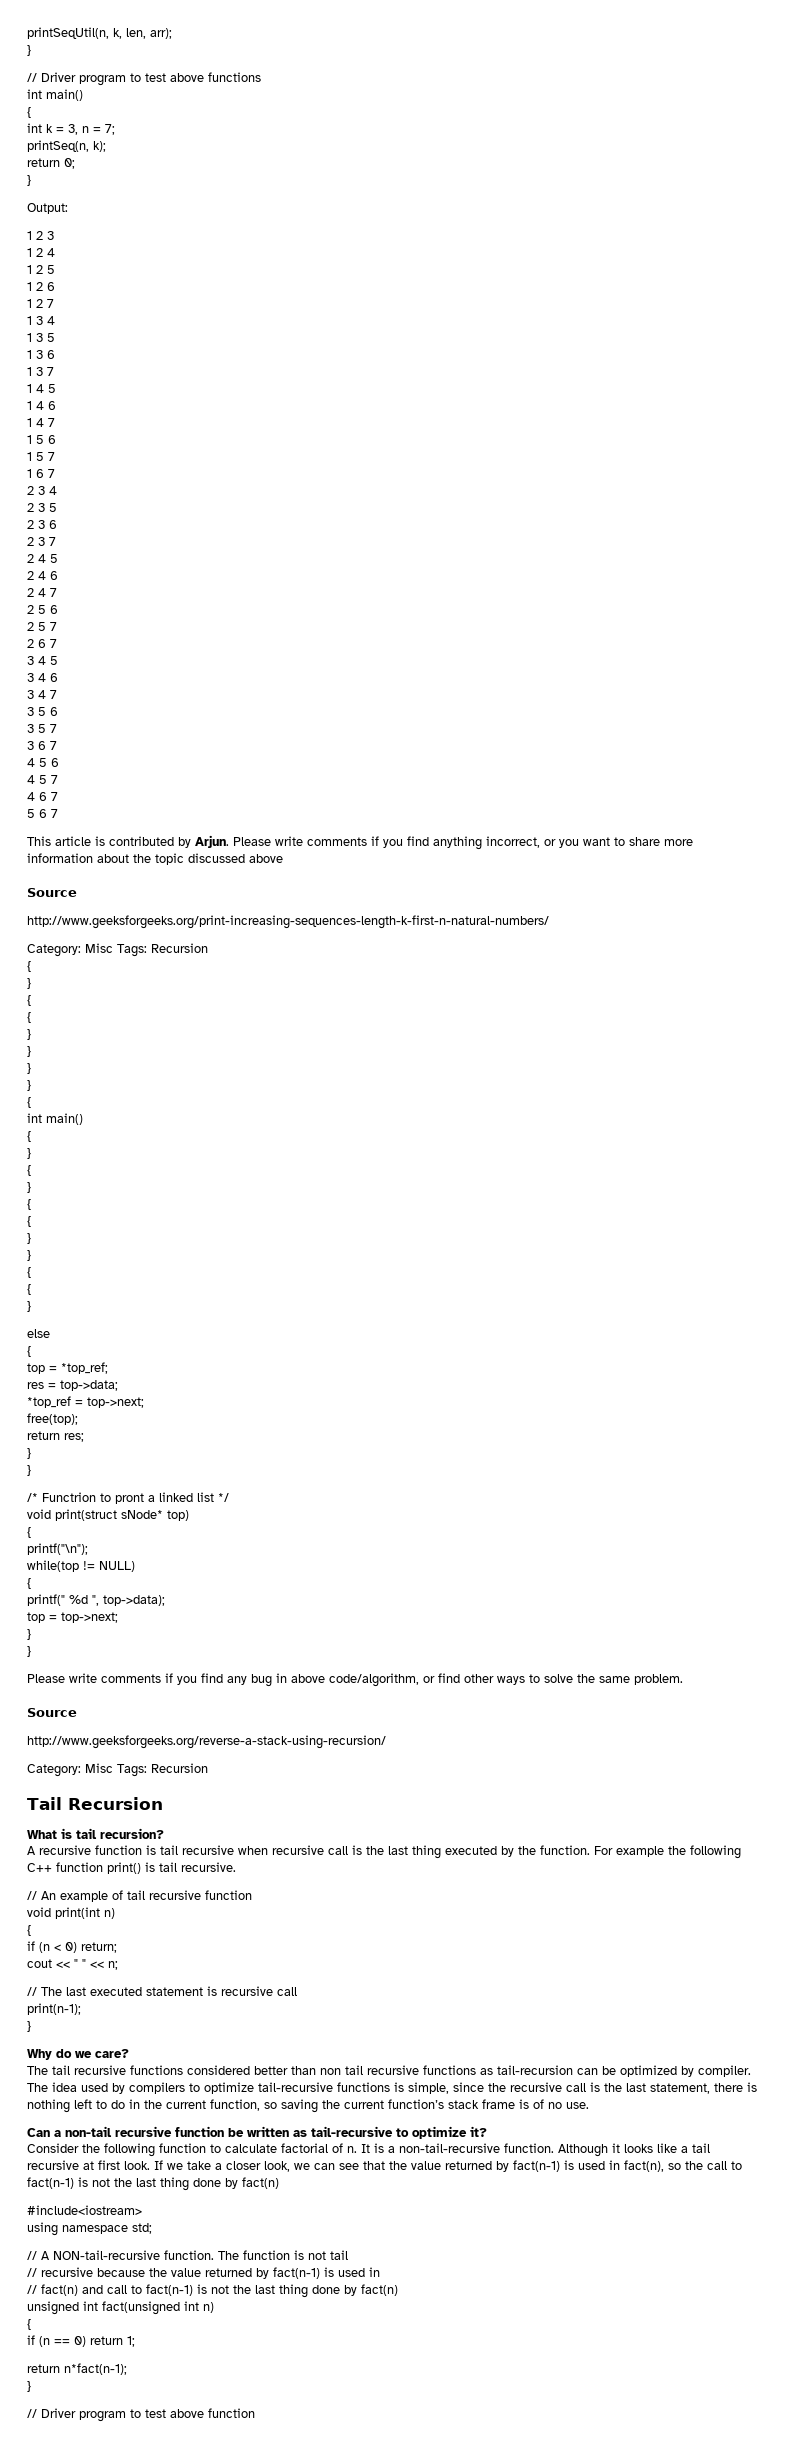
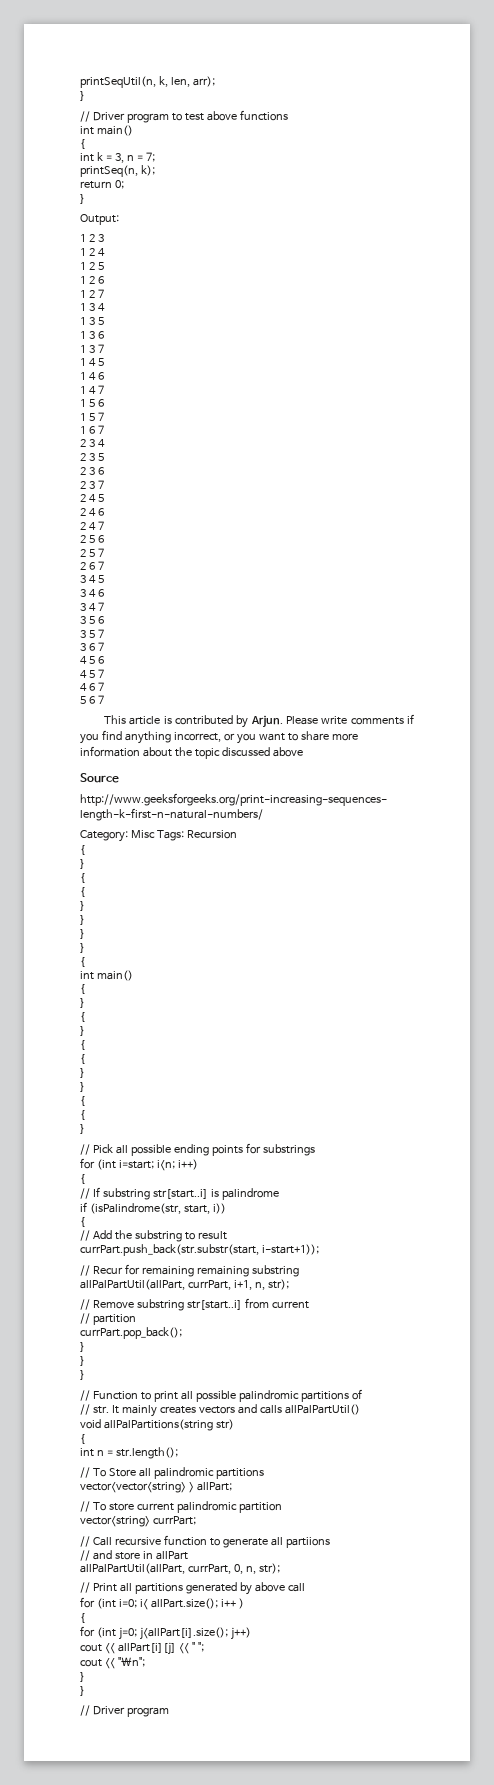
[27,1329,50,1338] [27,1346,31,1357] [27,1362,108,1374] [27,1380,118,1391] [27,1396,144,1408] [27,1413,78,1425] [27,1431,84,1442] [27,1448,31,1459] [27,1465,31,1476] [27,1492,229,1504] [27,1509,189,1521] [27,1527,31,1538] [27,1543,88,1555] [27,1560,135,1572] [27,1578,31,1589] [27,1594,165,1606] [27,1612,118,1623] [27,1629,31,1640] [27,1646,31,1657] [27,1673,683,1687] [27,1708,77,1717] [27,1735,386,1749] [27,1763,208,1777] [27,1797,163,1810] [27,1828,164,1839] [27,1845,741,1859] [27,1862,236,1874] [27,1890,252,1902] [27,1907,115,1919] [27,1925,31,1936] [27,1941,117,1953] [27,1959,118,1970] [27,1986,297,1996] [27,2003,81,2015] [27,2021,31,2032] [27,2049,129,2060] [27,2065,751,2077] [27,2082,757,2094] [27,2099,589,2113] [27,2126,487,2139] [27,2143,710,2157] [27,2160,742,2172] [27,2177,279,2191] [27,2205,142,2215] [27,2222,152,2236] [27,2250,348,2260] [27,2267,380,2279] [27,2284,398,2298] [27,2301,214,2315] [27,2319,31,2330] [27,2335,135,2347] [27,2363,127,2375] [27,2381,31,2392] [27,2408,255,2422] else // { // top = *top_ref; // res = top->data; // *top_ref = top->next; // free(top); // return res; // } // } // /* Functrion to pront a linked list */ // void print(struct sNode* top) // { // printf("\n"); // while(top != NULL) // { // printf(" %d ", top->data); // top = top->next; // } // } // Please write comments if you find any bug in above code/algorithm, or find other ways to solve the same problem. // Source // http://www.geeksforgeeks.org/reverse-a-stack-using-recursion/ // Category: Misc Tags: Recursion // Tail Recursion // What is tail recursion? // A recursive function is tail recursive when recursive call is the last thing executed by the function. For example the following C++ function print() is tail recursive. // // An example of tail recursive function // void print(int n) // { // if (n < 0) return; // cout << " " << n; // // The last executed statement is recursive call // print(n-1); // } // Why do we care? // The tail recursive functions considered better than non tail recursive functions as tail-recursion can be optimized by compiler. The idea used by compilers to optimize tail-recursive functions is simple, since the recursive call is the last statement, there is nothing left to do in the current function, so saving the current function’s stack frame is of no use. // Can a non-tail recursive function be written as tail-recursive to optimize it? // Consider the following function to calculate factorial of n. It is a non-tail-recursive function. Although it looks like a tail recursive at first look. If we take a closer look, we can see that the value returned by fact(n-1) is used in fact(n), so the call to fact(n-1) is not the last thing done by fact(n) // #include<iostream> // using namespace std; // // A NON-tail-recursive function. The function is not tail // // recursive because the value returned by fact(n-1) is used in // // fact(n) and call to fact(n-1) is not the last thing done by fact(n) // unsigned int fact(unsigned int n) // { // if (n == 0) return 1; // return n*fact(n-1); // } // // Driver program to test above function -> [80,1143,315,1156] [80,1158,198,1171] [80,1174,85,1184] [80,1187,279,1200] [80,1202,226,1214] [80,1217,85,1227] [80,1230,227,1242] [80,1244,319,1256] [80,1264,299,1277] [80,1279,289,1290] [80,1298,309,1311] [80,1313,136,1325] [80,1327,182,1339] [80,1342,85,1352] [80,1356,85,1366] [80,1370,85,1380] [80,1389,362,1402] [80,1404,360,1417] [80,1419,234,1431] [80,1434,85,1444] [80,1447,178,1459] [80,1467,264,1479] [80,1482,232,1493] [80,1501,282,1513] [80,1516,196,1527] [80,1535,330,1548] [80,1550,188,1561] [80,1563,280,1574] [80,1582,305,1595] [80,1597,244,1610] [80,1613,85,1623] [80,1626,251,1640] [80,1642,204,1655] [80,1657,145,1669] [80,1672,85,1682] [80,1686,85,1696] [80,1705,169,1717] // Pick all possible ending points for substrings // for (int i=start; i<n; i++) // { // // If substring str[start..i] is palindrome // if (isPalindrome(str, start, i)) // { // // Add the substring to result // currPart.push_back(str.substr(start, i-start+1)); // // Recur for remaining remaining substring // allPalPartUtil(allPart, currPart, i+1, n, str); // // Remove substring str[start..i] from current // // partition // currPart.pop_back(); // } // } // } // // Function to print all possible palindromic partitions of // // str. It mainly creates vectors and calls allPalPartUtil() // void allPalPartitions(string str) // { // int n = str.length(); // // To Store all palindromic partitions // vector<vector<string> > allPart; // // To store current palindromic partition // vector<string> currPart; // // Call recursive function to generate all partiions // // and store in allPart // allPalPartUtil(allPart, currPart, 0, n, str); // // Print all partitions generated by above call // for (int i=0; i< allPart.size(); i++ ) // { // for (int j=0; j<allPart[i].size(); j++) // cout << allPart[i][j] << " "; // cout << "\n"; // } // } // // Driver program

